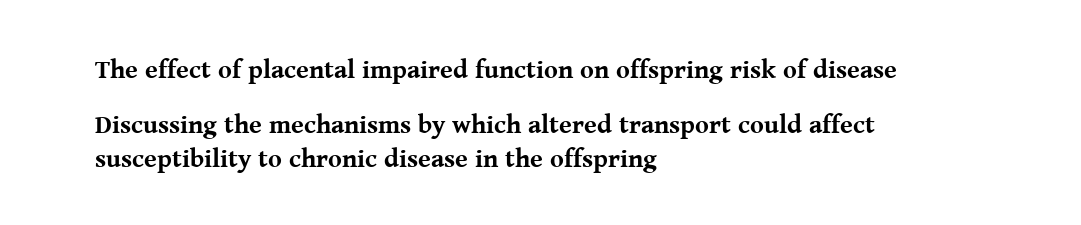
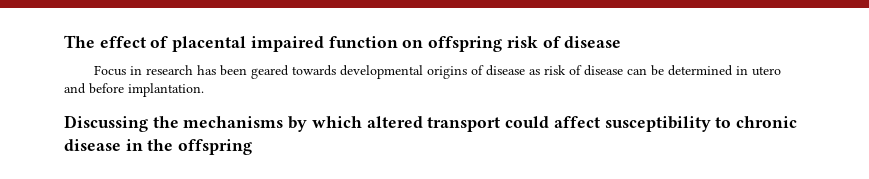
(898, 68) none -> [94,65,782,79] [64,83,204,97] // Focus in research has been geared towards developmental origins of disease as risk of disease can be determined in utero and before implantation.

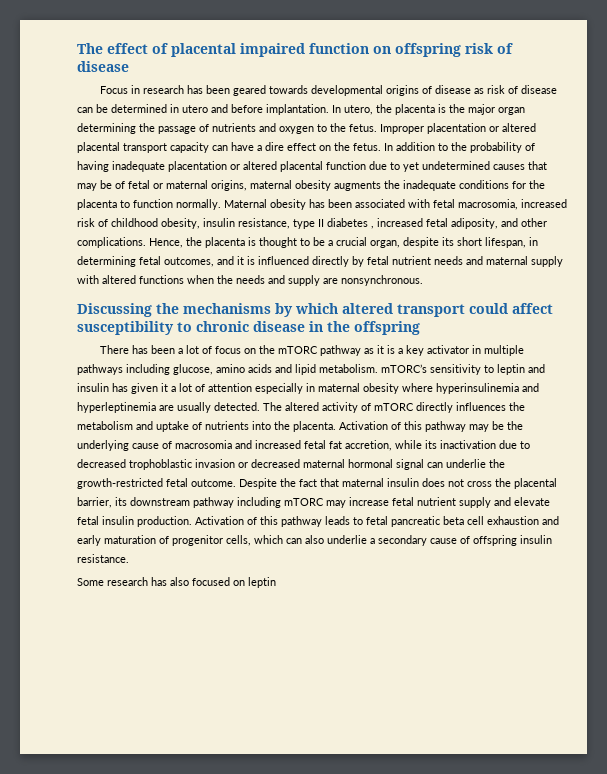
(204, 90) none -> [332,104,525,115] [77,123,536,134] [77,142,535,153] [77,161,547,172] [77,180,545,191] [77,199,567,210] [77,218,547,229] [77,237,538,248] [77,256,563,267] [77,275,423,286] In utero, the placenta is the major organ determining the passage of nutrients and oxygen to the fetus. Improper placentation or altered placental transport capacity can have a dire effect on the fetus. In addition to the probability of having inadequate placentation or altered placental function due to yet undetermined causes that may be of fetal or maternal origins, maternal obesity augments the inadequate conditions for the placenta to function normally. Maternal obesity has been associated with fetal macrosomia, increased risk of childhood obesity, insulin resistance, type II diabetes , increased fetal adiposity, and other complications. Hence, the placenta is thought to be a crucial organ, despite its short lifespan, in determining fetal outcomes, and it is influenced directly by fetal nutrient needs and maternal supply with altered functions when the needs and supply are nonsynchronous.
(253, 147) none -> [99,345,524,356] [77,364,545,375] [77,383,539,394] [77,402,525,413] [77,421,523,432] [77,440,530,451] [77,459,505,470] [77,478,557,489] [77,497,550,508] [77,516,559,527] [77,535,552,546] [77,554,129,563] [77,577,276,588] // There has been a lot of focus on the mTORC pathway as it is a key activator in multiple pathways including glucose, amino acids and lipid metabolism. mTORC’s sensitivity to leptin and insulin has given it a lot of attention especially in maternal obesity where hyperinsulinemia and hyperleptinemia are usually detected. The altered activity of mTORC directly influences the metabolism and uptake of nutrients into the placenta. Activation of this pathway may be the underlying cause of macrosomia and increased fetal fat accretion, while its inactivation due to decreased trophoblastic invasion or decreased maternal hormonal signal can underlie the growth-restricted fetal outcome. Despite the fact that maternal insulin does not cross the placental barrier, its downstream pathway including mTORC may increase fetal nutrient supply and elevate fetal insulin production. Activation of this pathway leads to fetal pancreatic beta cell exhaustion and early maturation of progenitor cells, which can also underlie a secondary cause of offspring insulin resistance. // Some research has also focused on leptin

